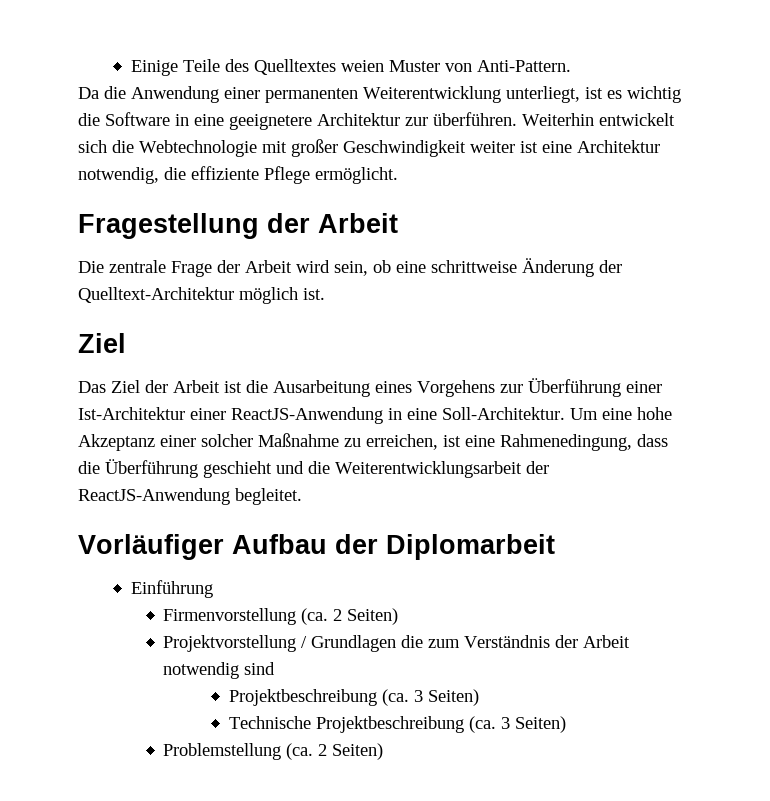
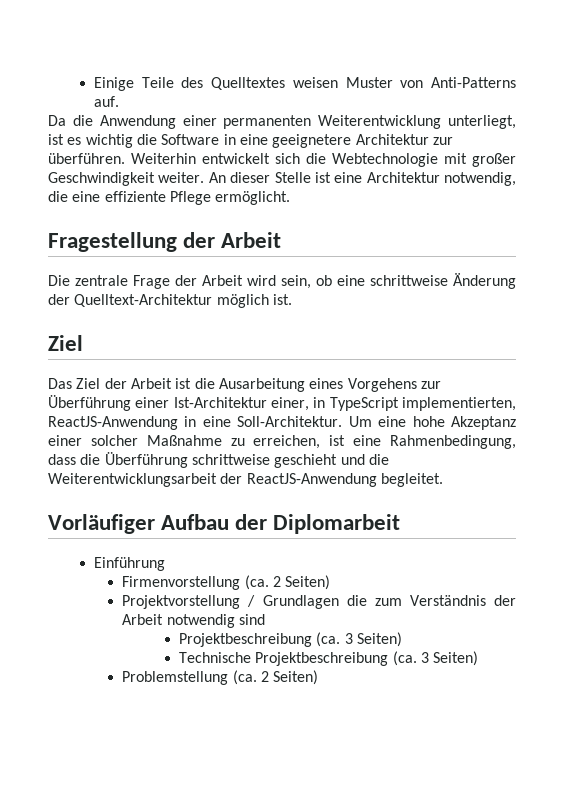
[340,60,384,72] weien -> [292,77,338,88] weisen
[476,60,571,72] Anti-Pattern. -> [430,77,516,88] [93,96,119,107] Anti-Patterns auf.
[470,141,515,153] weiter -> [158,172,311,183] weiter. An dieser Stelle
(186, 173) none -> [72,191,101,202] eine
[190,408,226,420] einer -> [271,397,516,411] einer, in TypeScript implementierten,
[500,434,632,451] Rahmenedingung, -> [389,435,516,449] Rahmenbedingung,
(198, 468) none -> [191,454,270,465] schrittweise

